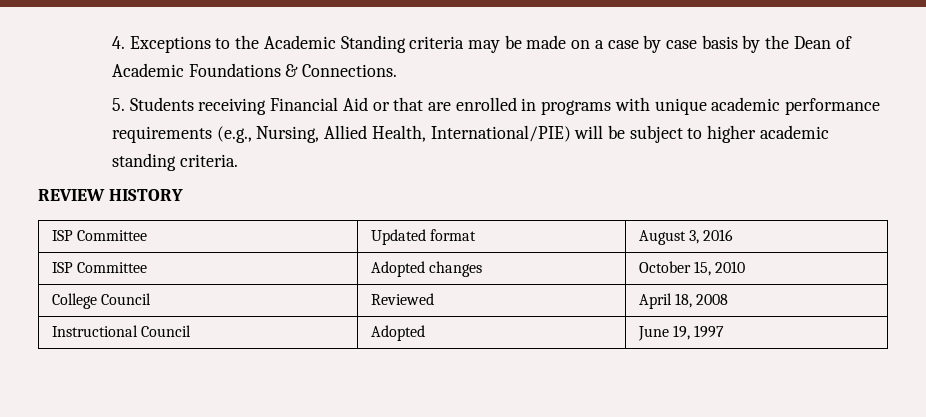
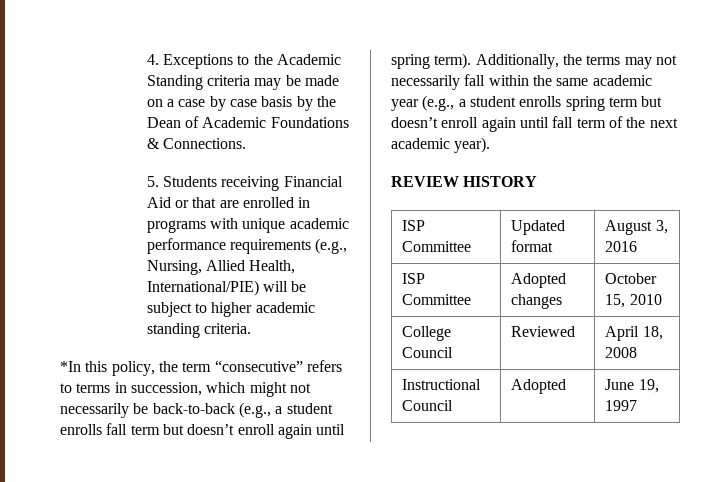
(238, 160) none -> [60,360,342,376] [60,382,311,397] [60,402,333,418] [60,423,346,439] [391,53,677,69] [391,74,652,90] [391,95,663,111] [391,116,678,132] [391,137,491,153] // *In this policy, the term “consecutive” refers to terms in succession, which might not necessarily be back-to-back (e.g., a student enrolls fall term but doesn’t enroll again until spring term). Additionally, the terms may not necessarily fall within the same academic year (e.g., a student enrolls spring term but doesn’t enroll again until fall term of the next academic year).

